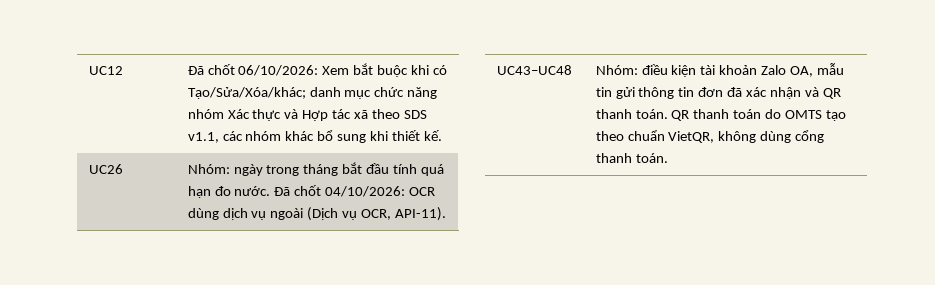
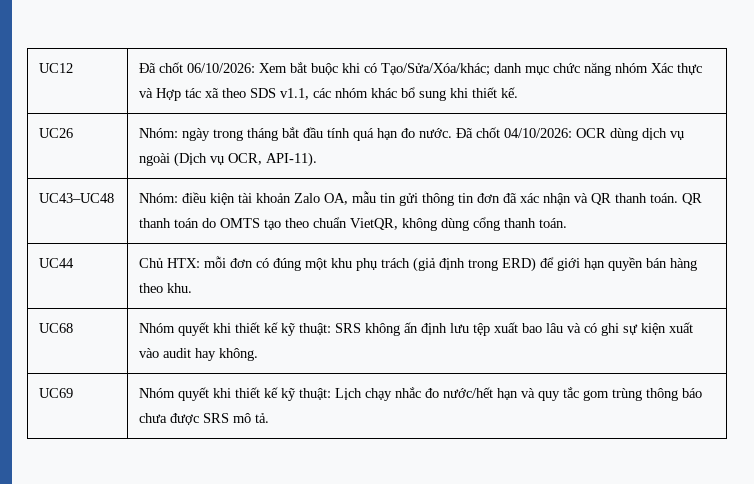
(668, 158) none -> [39,258,75,268] [139,256,698,272] [139,283,193,293] [39,323,74,333] [139,322,694,336] [139,348,259,361] [39,388,74,398] [139,387,703,401] [139,413,270,425] // UC44 | Chủ HTX: mỗi đơn có đúng một khu phụ trách (giả định trong ERD) để giới hạn quyền bán hàng theo khu. // UC68 | Nhóm quyết khi thiết kế kỹ thuật: SRS không ấn định lưu tệp xuất bao lâu và có ghi sự kiện xuất vào audit hay không. // UC69 | Nhóm quyết khi thiết kế kỹ thuật: Lịch chạy nhắc đo nước/hết hạn và quy tắc gom trùng thông báo chưa được SRS mô tả.

